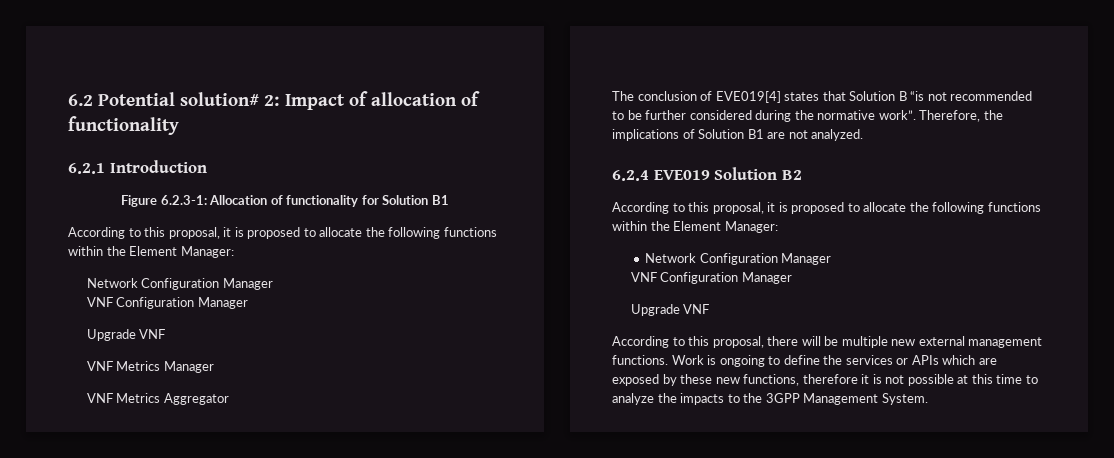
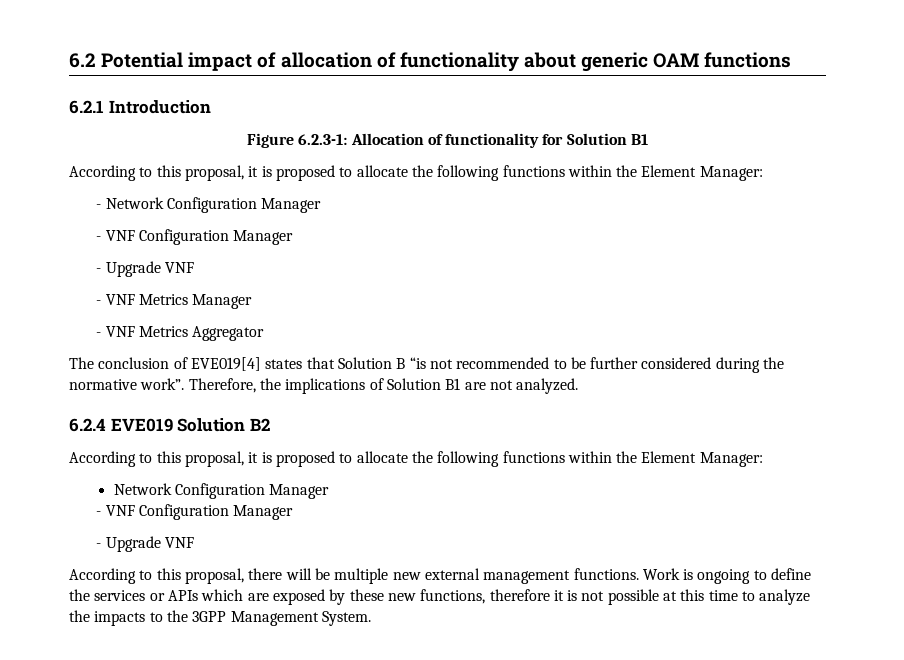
[180,92,345,110] solution# 2: Impact -> [188,52,253,71] impact
(179, 125) none -> [523,52,792,72] about generic OAM functions
[86,278,273,290] [86,297,248,309] [86,329,166,341] Network Configuration Manager // VNF Configuration Manager // Upgrade VNF // -> [96,197,322,213] [96,229,294,245] [96,261,194,277] [96,300,102,305] - Network Configuration Manager // - VNF Configuration Manager // - Upgrade VNF // -
(214, 367) none -> [96,332,102,337] -
[630,272,792,284] VNF Configuration Manager // -> [96,504,294,520] [96,543,102,548] - VNF Configuration Manager // -

